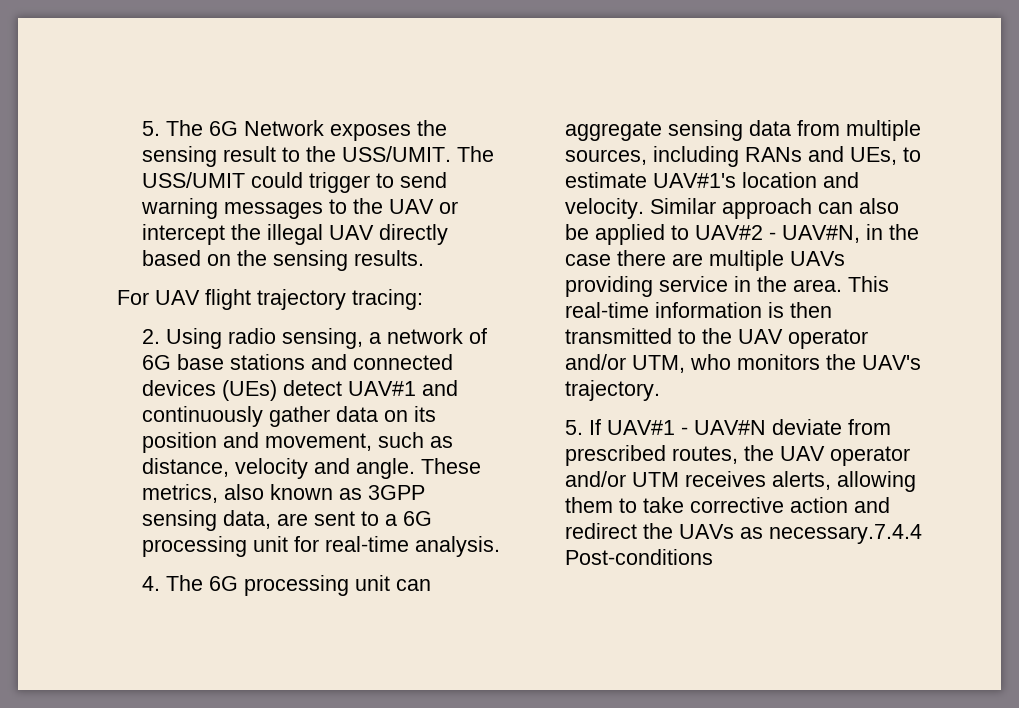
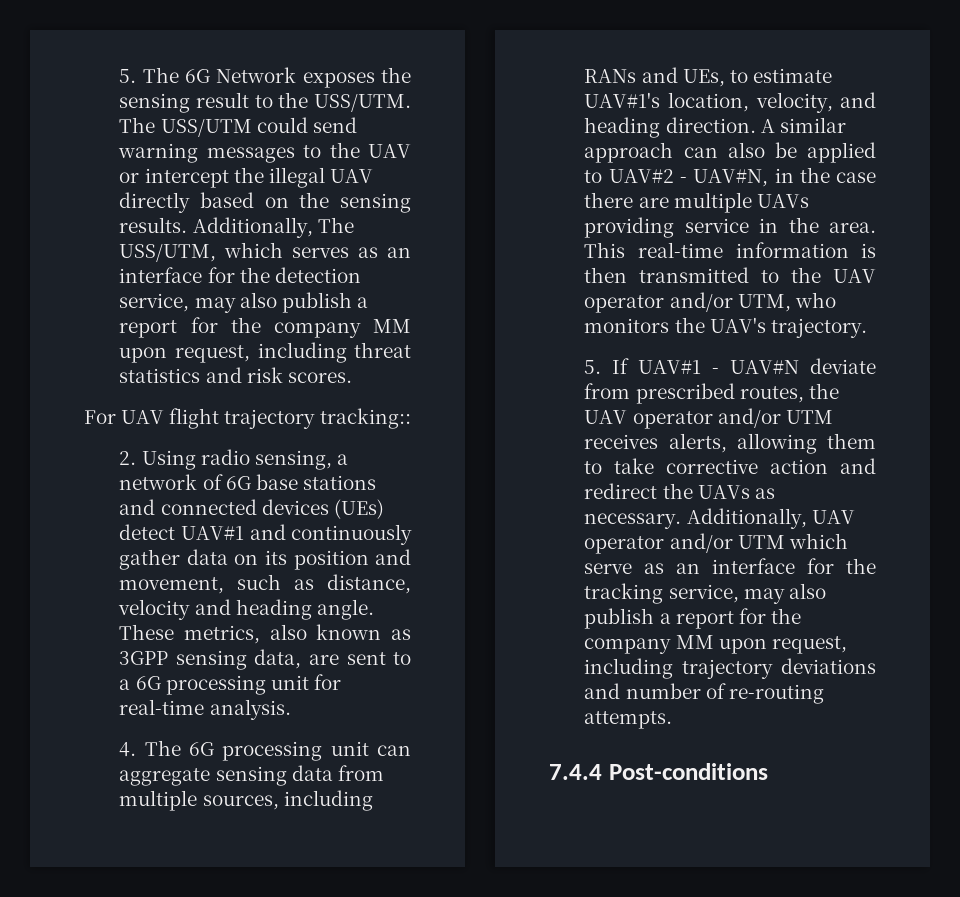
[341,146,494,162] [141,172,394,193] USS/UMIT. The USS/UMIT could trigger to -> [314,94,411,112] [119,117,308,137] USS/UTM. The USS/UTM could
(424, 258) none -> [192,217,354,238] [119,242,412,262] [119,267,361,283] [119,292,369,313] [119,317,411,338] [119,342,411,363] [119,367,352,383] Additionally, The USS/UTM, which serves as an interface for the detection service, may also publish a report for the company MM upon request, including threat statistics and risk scores.
[352,289,423,310] tracing: -> [319,408,411,429] tracking::
(350, 466) none -> [235,599,312,620] heading
[741,172,859,188] [564,198,716,219] location and velocity. Similar -> [667,92,876,113] [584,117,846,138] location, velocity, and heading direction. A similar
[768,524,922,544] necessary.7.4.4 -> [584,508,855,529] [584,533,848,554] [584,558,876,574] [584,583,826,604] [584,608,802,629] [584,635,847,654] [584,658,876,679] [584,683,824,704] [584,711,673,729] [549,764,602,780] necessary. Additionally, UAV operator and/or UTM which serve as an interface for the tracking service, may also publish a report for the company MM upon request, including trajectory deviations and number of re-routing attempts. // 7.4.4

